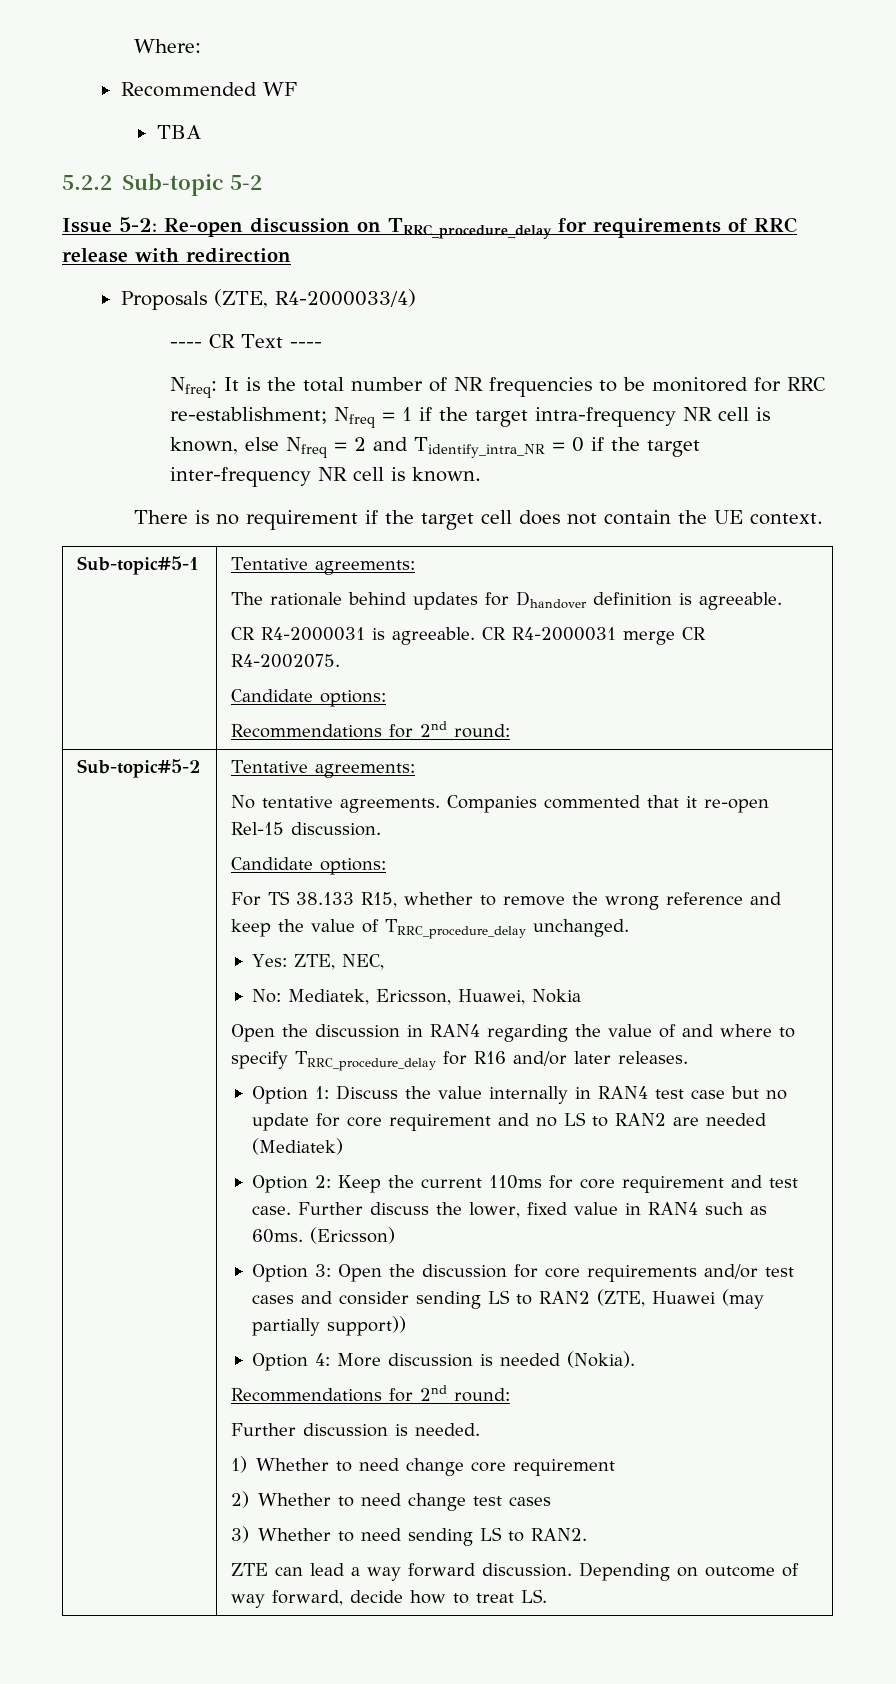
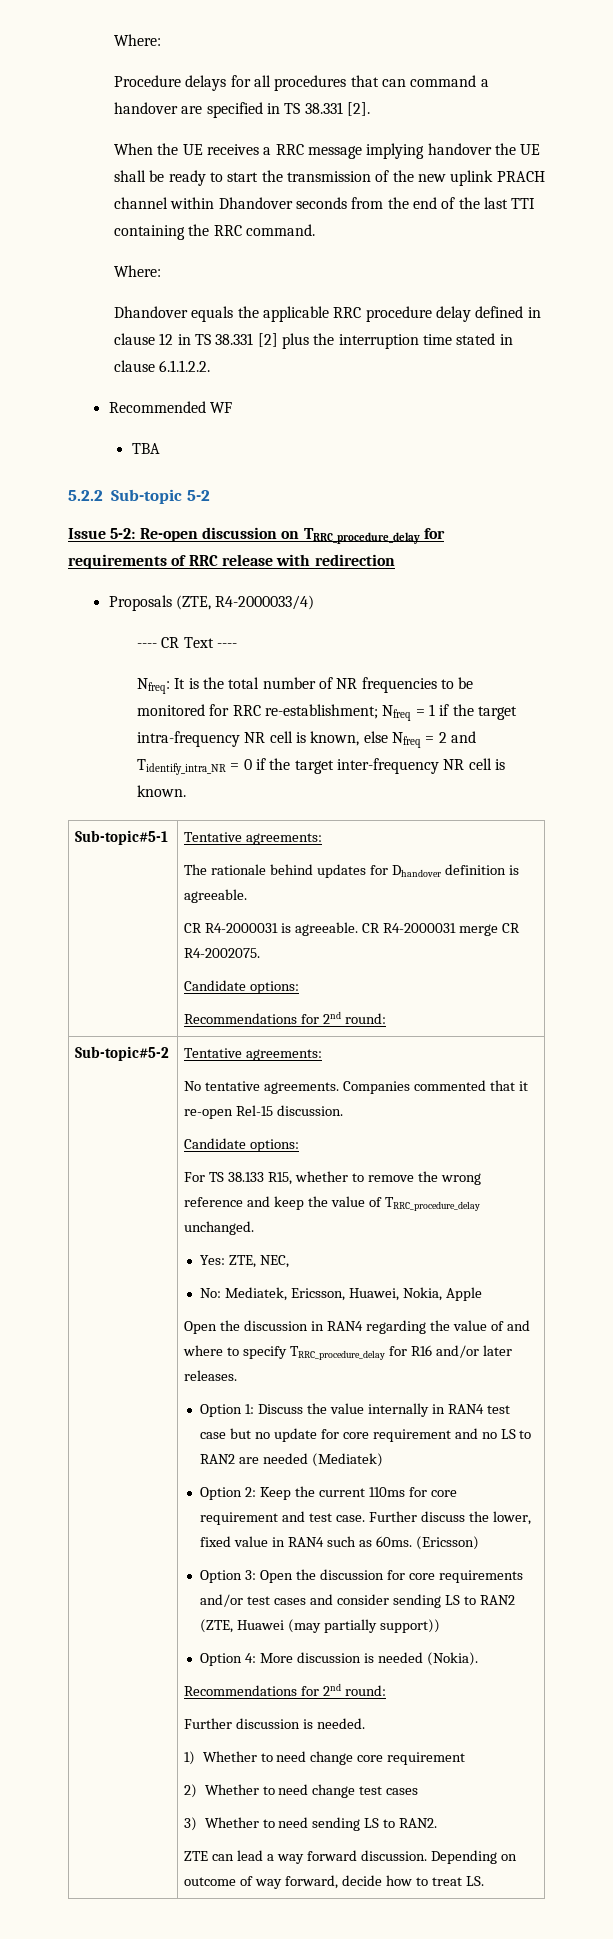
[134,39,202,53] Where: -> [114,34,162,46] [114,75,489,91] [114,102,370,118] [114,143,541,159] [114,170,545,186] [114,197,536,209] [114,224,315,240] [114,265,162,277] [114,306,541,322] [114,333,513,349] [114,360,211,372] Where: // Procedure delays for all procedures that can command a handover are specified in TS 38.331 [2]. // When the UE receives a RRC message implying handover the UE shall be ready to start the transmission of the new uplink PRACH channel within Dhandover seconds from the end of the last TTI containing the RRC command. // Where: // Dhandover equals the applicable RRC procedure delay defined in clause 12 in TS 38.331 [2] plus the interruption time stated in clause 6.1.1.2.2.
[134,510,824,530] // There is no requirement if the target cell does not contain the UE context. -> (187, 791) none
[531,989,581,1003] Nokia -> [402,1287,482,1301] Nokia, Apple

